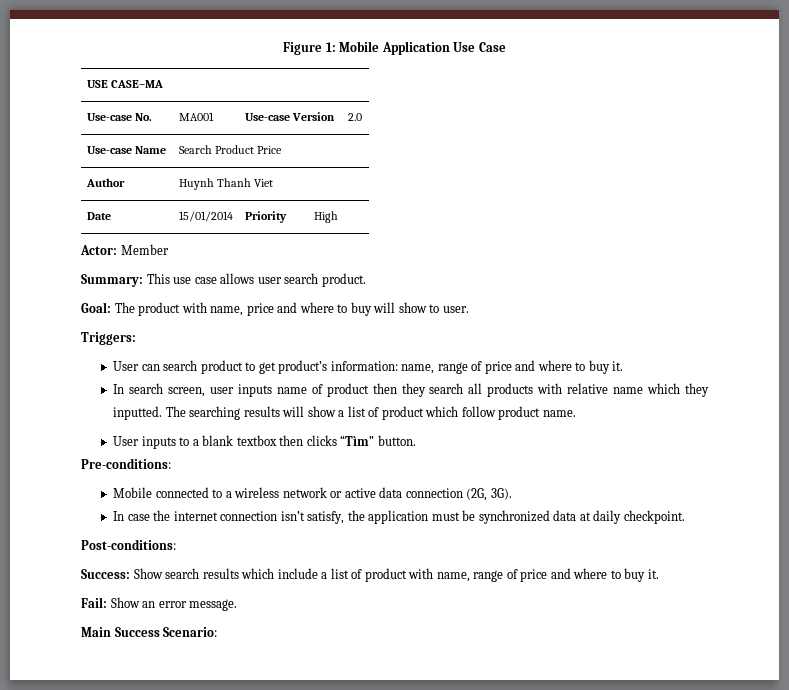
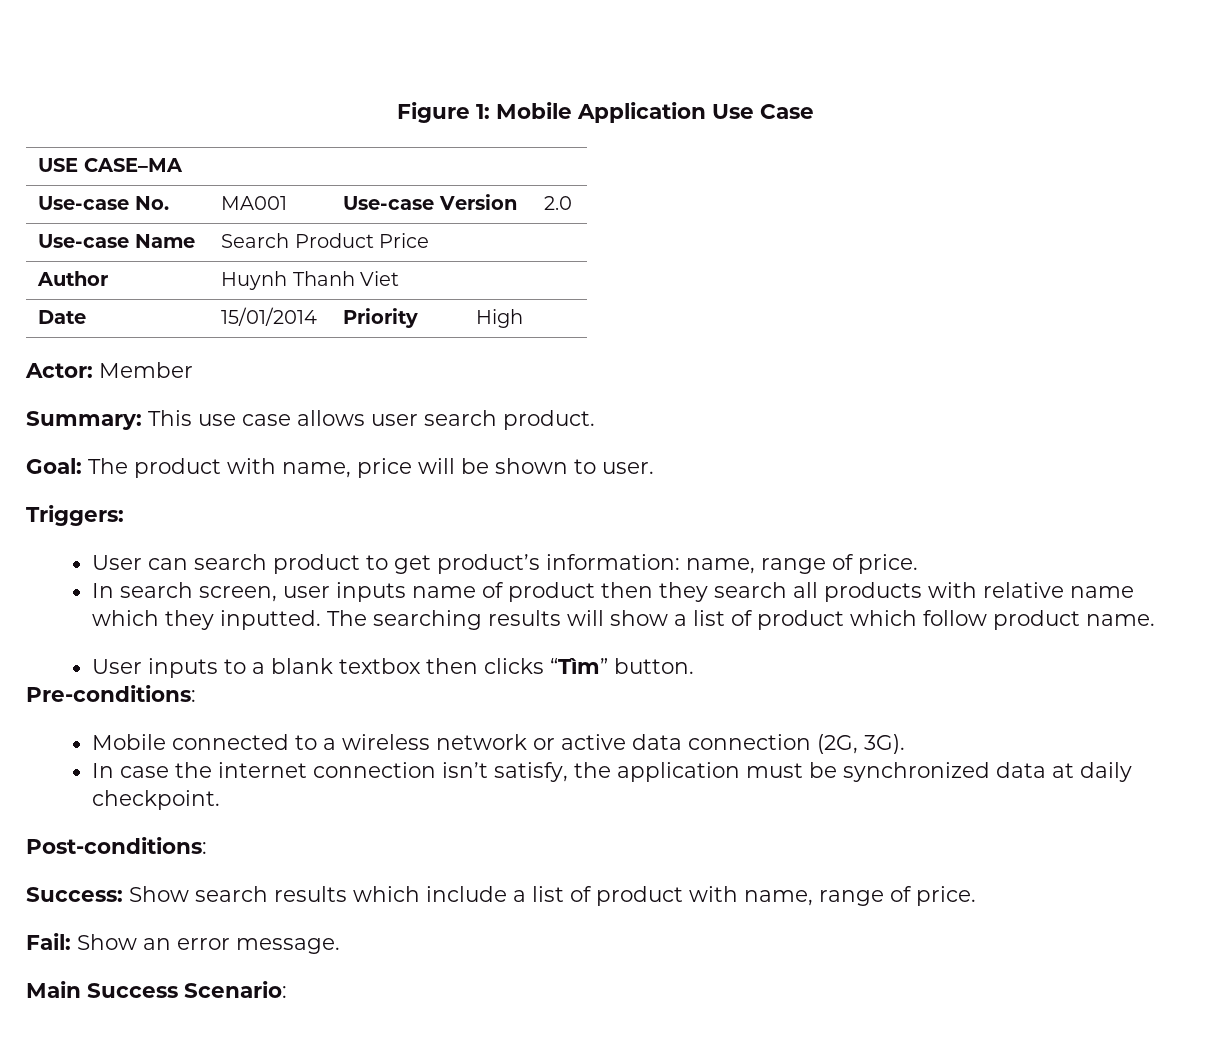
[277,302,427,316] and where to buy will show -> [418,458,568,474] will be shown
[484,360,624,374] price and where to buy it. -> [858,554,919,574] price.
[520,568,659,582] price and where to buy it. -> [916,886,976,906] price.

